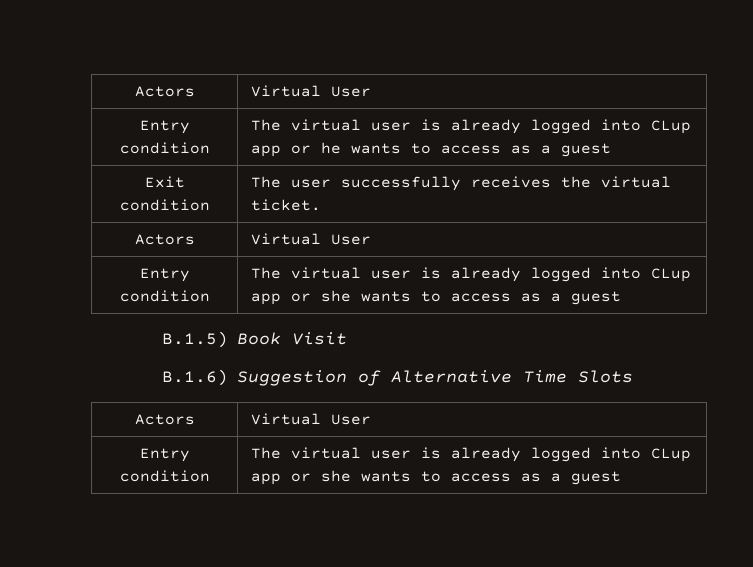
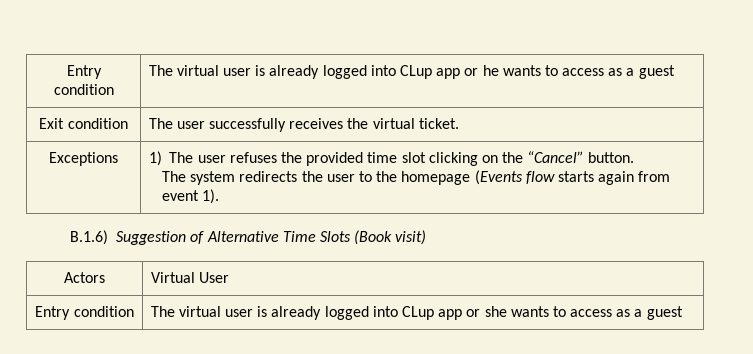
[134,86,195,97] [251,85,372,97] Actors | Virtual User // -> (66, 72) none
[134,234,195,245] [251,233,372,245] [139,268,190,282] [119,290,210,302] [251,267,692,282] [251,290,622,305] [162,331,348,348] Actors | Virtual User // Entry condition | The virtual user is already logged into CLup app or she wants to access as a guest // B.1.5) Book Visit -> [49,152,118,166] [148,151,635,166] [162,170,671,185] [162,189,220,204] Exceptions | 1) The user refuses the provided time slot clicking on the “Cancel” button. // The system redirects the user to the homepage (Events flow starts again from event 1).
(634, 376) none -> [354,230,427,245] (Book visit)

